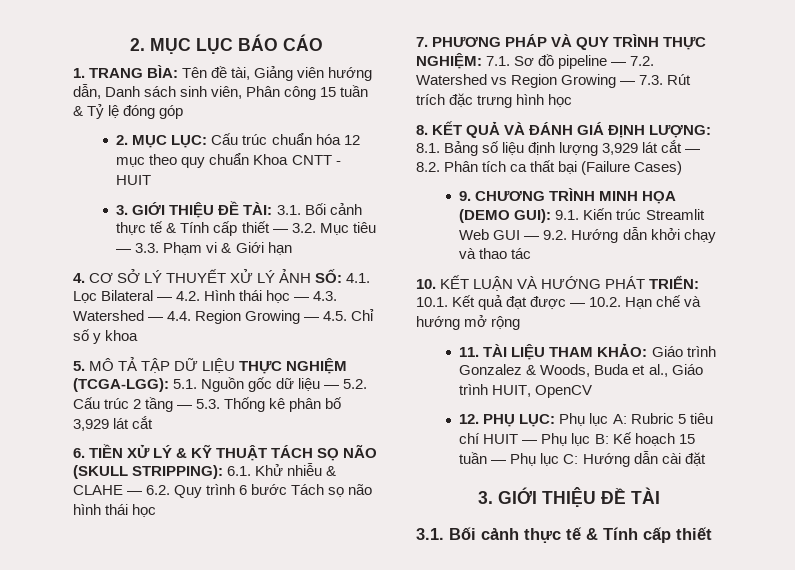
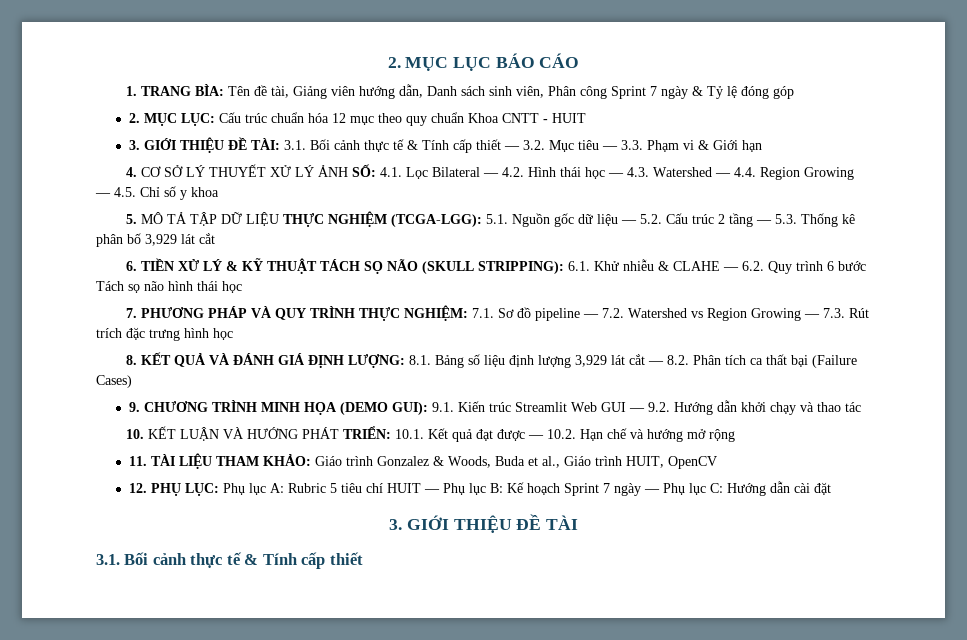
[320,85,369,97] 15 tuần -> [611,86,689,99] Sprint 7 ngày
[678,434,695,444] [459,452,488,464] 15 tuần -> [563,483,641,496] Sprint 7 ngày

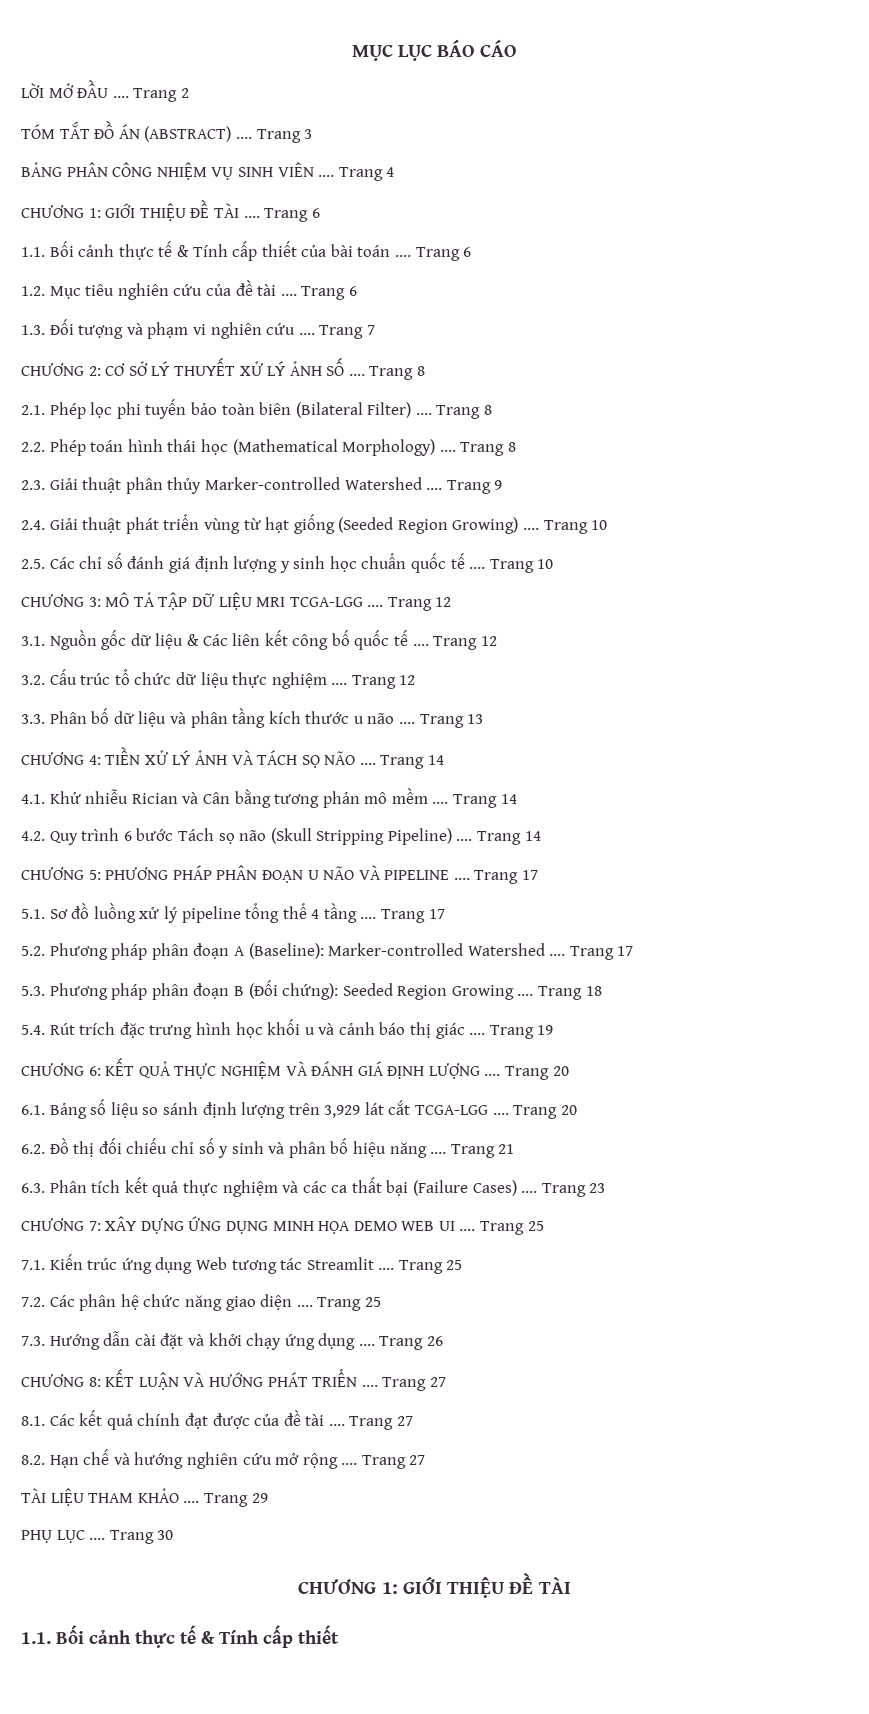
[387,57,401,68] 2. -> (351, 52) none
[126,84,795,99] [128,112,586,126] [128,137,762,153] [126,167,138,177] 1. TRANG BÌA: Tên đề tài, Giảng viên hướng dẫn, Danh sách sinh viên, Phân công Sprint 7 ngày & Tỷ lệ đóng góp // 2. MỤC LỤC: Cấu trúc chuẩn hóa 12 mục theo quy chuẩn Khoa CNTT - HUIT // 3. GIỚI THIỆU ĐỀ TÀI: 3.1. Bối cảnh thực tế & Tính cấp thiết — 3.2. Mục tiêu — 3.3. Phạm vi & Giới hạn // 4. -> [21,80,189,102] [21,121,313,143] [21,162,395,181] [21,200,320,222] [21,241,472,261] [21,280,357,300] [21,319,375,339] [21,363,101,376] LỜI MỞ ĐẦU .... Trang 2 // TÓM TẮT ĐỒ ÁN (ABSTRACT) .... Trang 3 // BẢNG PHÂN CÔNG NHIỆM VỤ SINH VIÊN .... Trang 4 // CHƯƠNG 1: GIỚI THIỆU ĐỀ TÀI .... Trang 6 // 1.1. Bối cảnh thực tế & Tính cấp thiết của bài toán .... Trang 6 // 1.2. Mục tiêu nghiên cứu của đề tài .... Trang 6 // 1.3. Đối tượng và phạm vi nghiên cứu .... Trang 7 // CHƯƠNG 2:
[352,164,855,180] [95,186,219,200] [126,214,138,224] SỐ: 4.1. Lọc Bilateral — 4.2. Hình thái học — 4.3. Watershed — 4.4. Region Growing — 4.5. Chỉ số y khoa // 5. -> [326,358,426,380] [21,399,493,419] [21,439,516,456] [21,477,503,494] [21,514,608,534] [21,553,554,573] [21,594,101,607] SỐ .... Trang 8 // 2.1. Phép lọc phi tuyến bảo toàn biên (Bilateral Filter) .... Trang 8 // 2.2. Phép toán hình thái học (Mathematical Morphology) .... Trang 8 // 2.3. Giải thuật phân thủy Marker-controlled Watershed .... Trang 9 // 2.4. Giải thuật phát triển vùng từ hạt giống (Seeded Region Growing) .... Trang 10 // 2.5. Các chỉ số đánh giá định lượng y sinh học chuẩn quốc tế .... Trang 10 // CHƯƠNG 3:
[283,211,856,227] [96,233,215,247] [126,258,765,274] THỰC NGHIỆM (TCGA-LGG): 5.1. Nguồn gốc dữ liệu — 5.2. Cấu trúc 2 tầng — 5.3. Thống kê phân bố 3,929 lát cắt // 6. TIỀN XỬ LÝ & KỸ THUẬT TÁCH SỌ NÃO (SKULL STRIPPING): 6.1. Khử nhiễu & CLAHE — 6.2. -> [256,597,452,611] [21,630,497,650] [21,669,416,689] [21,708,484,728] [21,747,445,769] [21,788,517,808] [21,831,45,841] MRI TCGA-LGG .... Trang 12 // 3.1. Nguồn gốc dữ liệu & Các liên kết công bố quốc tế .... Trang 12 // 3.2. Cấu trúc tổ chức dữ liệu thực nghiệm .... Trang 12 // 3.3. Phân bố dữ liệu và phân tầng kích thước u não .... Trang 13 // CHƯƠNG 4: TIỀN XỬ LÝ ẢNH VÀ TÁCH SỌ NÃO .... Trang 14 // 4.1. Khử nhiễu Rician và Cân bằng tương phản mô mềm .... Trang 14 // 4.2.
[168,281,242,293] [126,305,846,321] hình thái học // 7. PHƯƠNG PHÁP VÀ QUY TRÌNH THỰC NGHIỆM: 7.1. Sơ đồ pipeline — 7.2. Watershed vs Region Growing — 7.3. -> [270,828,541,845] [21,865,539,884] [21,903,445,923] [21,943,634,960] [21,980,602,1000] [21,1025,45,1035] (Skull Stripping Pipeline) .... Trang 14 // CHƯƠNG 5: PHƯƠNG PHÁP PHÂN ĐOẠN U NÃO VÀ PIPELINE .... Trang 17 // 5.1. Sơ đồ luồng xử lý pipeline tổng thể 4 tầng .... Trang 17 // 5.2. Phương pháp phân đoạn A (Baseline): Marker-controlled Watershed .... Trang 17 // 5.3. Phương pháp phân đoạn B (Đối chứng): Seeded Region Growing .... Trang 18 // 5.4.
[126,352,432,368] // 8. KẾT QUẢ VÀ ĐÁNH GIÁ ĐỊNH LƯỢNG: 8.1. -> [267,1019,554,1039] [21,1058,569,1080] [21,1105,45,1115] khối u và cảnh báo thị giác .... Trang 19 // CHƯƠNG 6: KẾT QUẢ THỰC NGHIỆM VÀ ĐÁNH GIÁ ĐỊNH LƯỢNG .... Trang 20 // 6.1.
[509,354,747,368] định lượng 3,929 lát cắt — 8.2. Phân tích -> [142,1100,577,1119] [21,1138,515,1158] [21,1177,327,1197] so sánh định lượng trên 3,929 lát cắt TCGA-LGG .... Trang 20 // 6.2. Đồ thị đối chiếu chỉ số y sinh và phân bố hiệu năng .... Trang 21 // 6.3. Phân tích kết quả thực nghiệm và các
[128,400,861,415] [126,429,145,439] // 9. CHƯƠNG TRÌNH MINH HỌA (DEMO GUI): 9.1. Kiến trúc Streamlit Web GUI — 9.2. Hướng dẫn khởi chạy và thao tác // 10. -> [521,1183,606,1197] [21,1216,544,1235] [21,1254,463,1274] [21,1294,381,1311] [21,1331,444,1350] [21,1374,101,1387] .... Trang 23 // CHƯƠNG 7: XÂY DỰNG ỨNG DỤNG MINH HỌA DEMO WEB UI .... Trang 25 // 7.1. Kiến trúc ứng dụng Web tương tác Streamlit .... Trang 25 // 7.2. Các phân hệ chức năng giao diện .... Trang 25 // 7.3. Hướng dẫn cài đặt và khởi chạy ứng dụng .... Trang 26 // CHƯƠNG 8:
[343,426,577,442] TRIỂN: 10.1. Kết quả đạt được — 10.2. -> [312,1369,446,1391] [21,1410,414,1430] [21,1455,45,1465] TRIỂN .... Trang 27 // 8.1. Các kết quả chính đạt được của đề tài .... Trang 27 // 8.2.
(684, 435) none -> [186,1452,272,1469] nghiên cứu
[128,453,717,469] [128,481,831,496] [389,519,403,530] // 11. TÀI LIỆU THAM KHẢO: Giáo trình Gonzalez & Woods, Buda et al., Giáo trình HUIT, OpenCV // 12. PHỤ LỤC: Phụ lục A: Rubric 5 tiêu chí HUIT — Phụ lục B: Kế hoạch Sprint 7 ngày — Phụ lục C: Hướng dẫn cài đặt // 3. -> [341,1455,426,1469] [21,1488,268,1507] [21,1530,174,1544] [298,1579,398,1594] .... Trang 27 // TÀI LIỆU THAM KHẢO .... Trang 29 // PHỤ LỤC .... Trang 30 // CHƯƠNG 1:
[96,554,120,565] 3.1. -> [21,1632,51,1644] 1.1.

